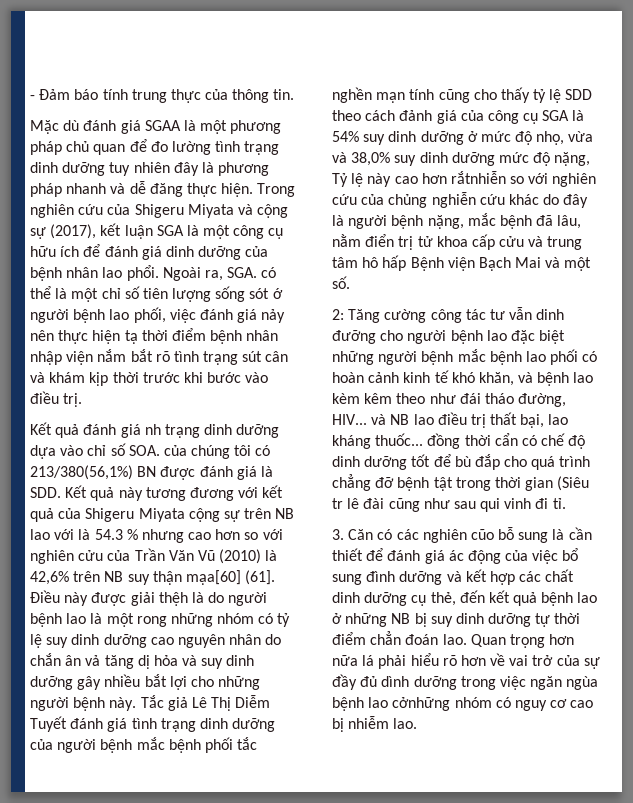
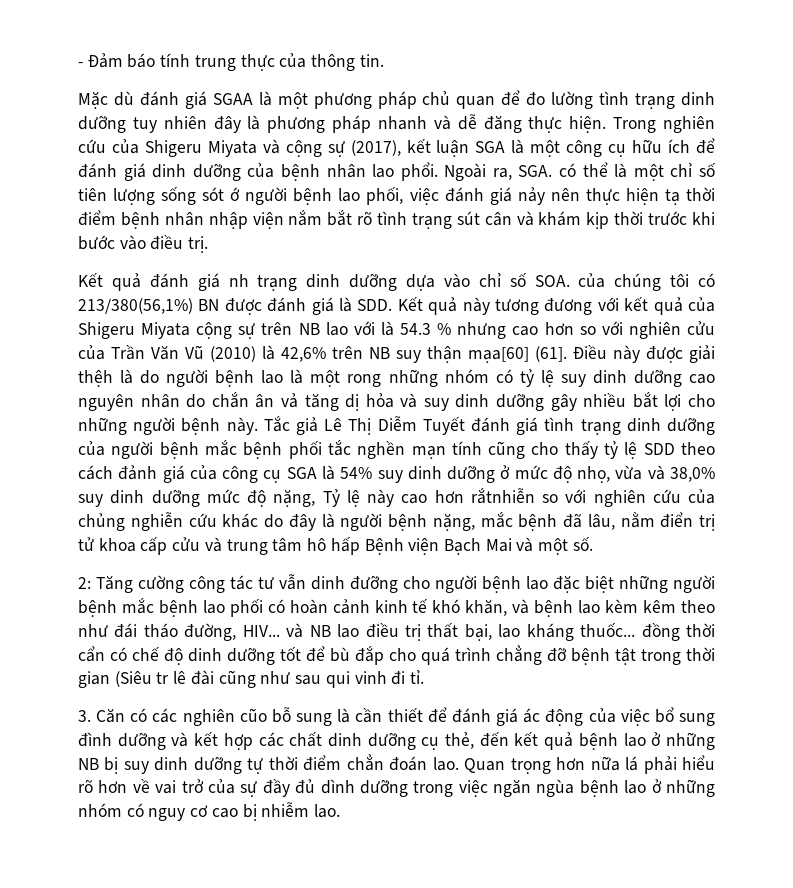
[392,697,451,711] cởnhững -> [651,779,716,797] ở những

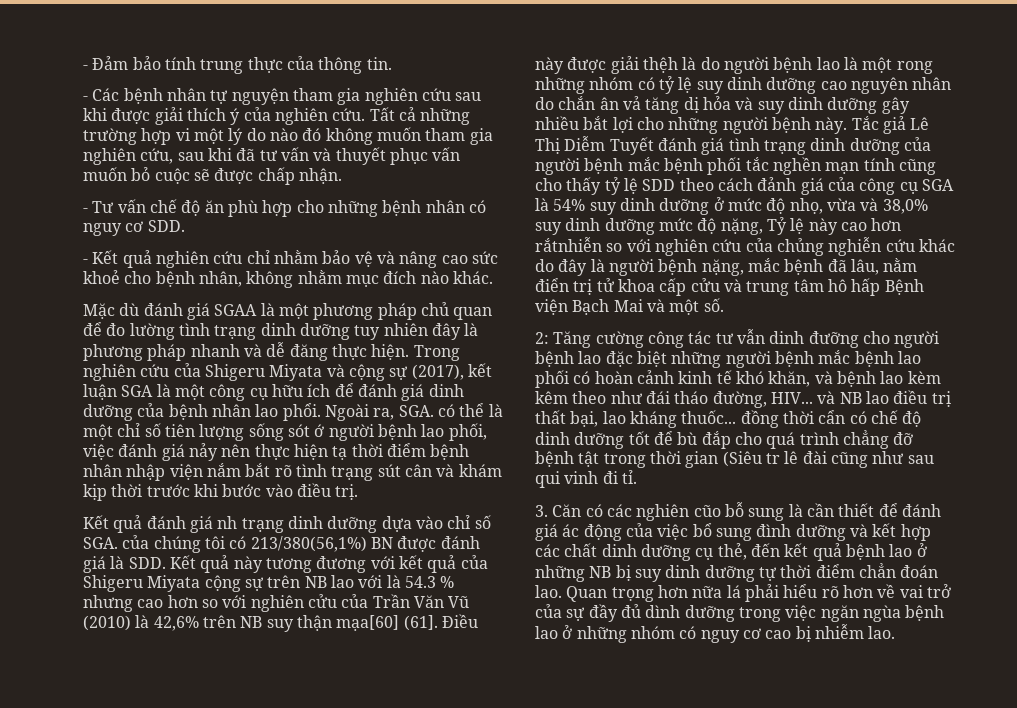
[127,53,156,68] báo -> [132,56,161,70] bảo
(384, 60) none -> [83,88,482,105] [83,107,471,125] [83,127,493,145] [83,147,461,165] [83,167,342,185] [83,199,486,217] [83,220,185,236] [83,250,498,268] [83,270,493,288] // - Các bệnh nhân tự nguyện tham gia nghiên cứu sau khi được giải thích ý của nghiên cứu. Tất cả những trường hợp vi một lý do nào đó không muốn tham gia nghiên cứu, sau khi đã tư vấn và thuyết phục vấn muốn bỏ cuộc sẽ được chấp nhận. // - Tư vấn chế độ ăn phù hợp cho những bệnh nhân có nguy cơ SDD. // - Kết quả nghiên cứu chỉ nhằm bảo vệ và nâng cao sức khoẻ cho bệnh nhân, không nhằm mục đích nào khác.
[534,275,570,287] SOA. -> [83,537,118,549] SGA.

